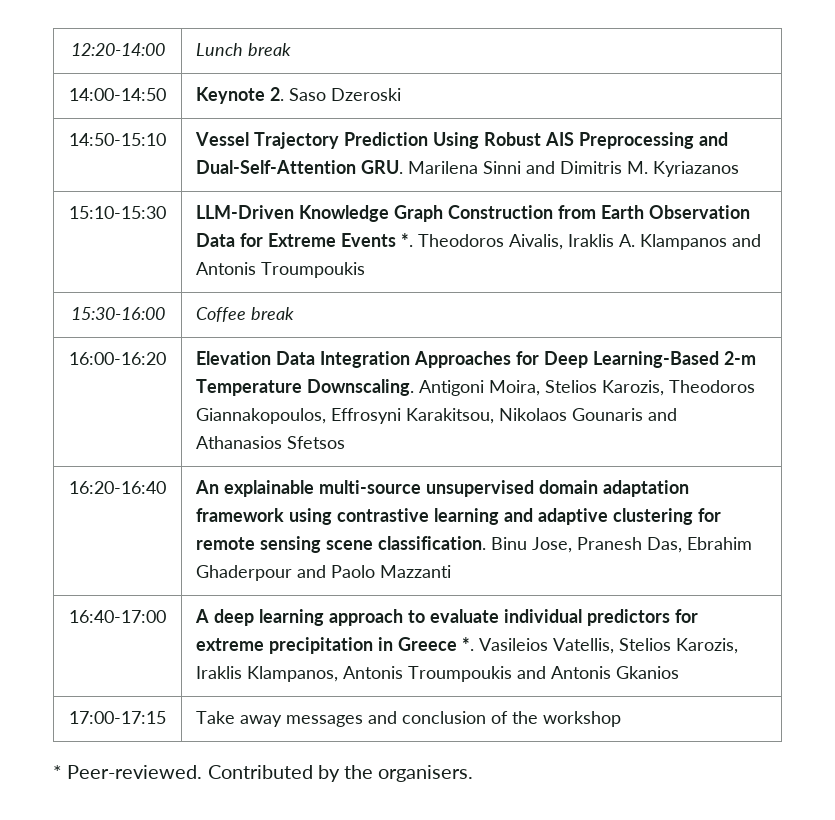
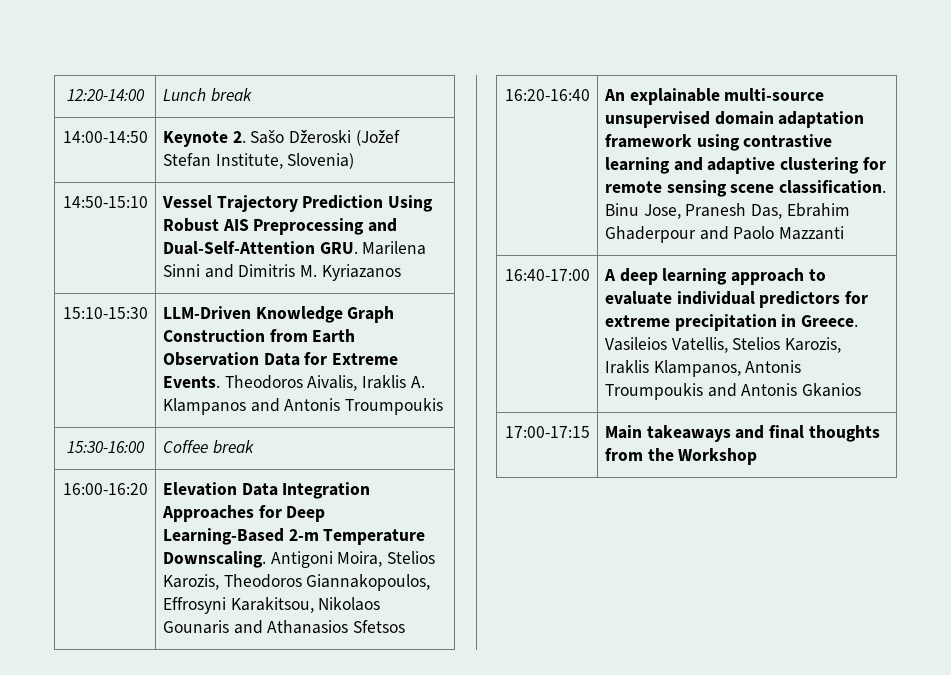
[289,88,402,101] Saso Dzeroski -> [250,130,400,146] [162,153,355,169] Sašo Džeroski (Jožef Stefan Institute, Slovenia)
[341,233,414,247] Events *. -> [162,376,220,388] Events.
[398,637,475,651] Greece *. -> [801,315,859,327] Greece.
[196,711,622,727] [53,765,474,782] Take away messages and conclusion of the workshop // * Peer-reviewed. Contributed by the organisers. -> [604,425,880,442] [604,448,758,465] Main takeaways and final thoughts from the Workshop

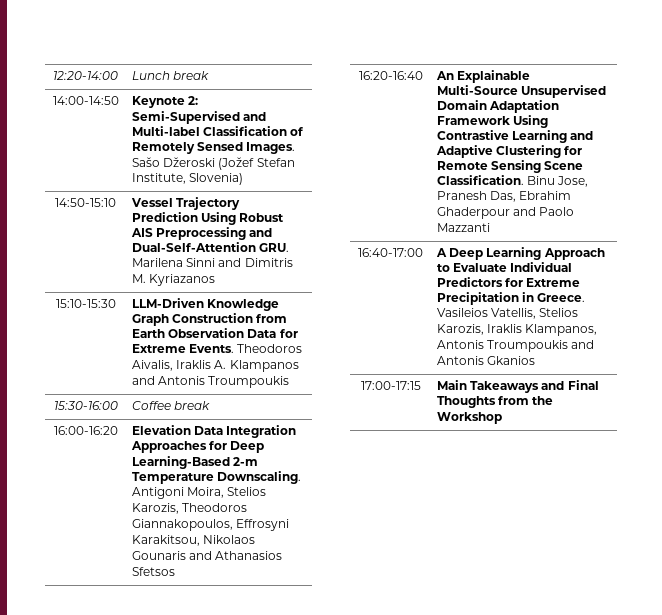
[232,131,246,143] 2. -> [188,96,199,105] [131,111,267,124] [131,126,304,136] [131,142,296,154] 2: Semi-Supervised and Multi-label Classification of Remotely Sensed Images.
[629,88,825,105] [604,111,865,128] [604,134,833,151] [604,157,886,174] [604,180,887,197] explainable multi-source unsupervised domain adaptation framework using contrastive learning and adaptive clustering for remote sensing scene classification. -> [457,70,531,83] [436,85,607,98] [436,100,560,113] [436,115,549,128] [436,130,594,143] [435,145,583,158] [436,160,584,173] [436,175,524,185] Explainable Multi-Source Unsupervised Domain Adaptation Framework Using Contrastive Learning and Adaptive Clustering for Remote Sensing Scene Classification.
[619,268,826,285] [604,291,869,308] [604,314,777,331] deep learning approach to evaluate individual predictors for extreme precipitation -> [449,247,605,260] [436,262,573,272] [436,277,581,287] [436,292,519,305] Deep Learning Approach to Evaluate Individual Predictors for Extreme Precipitation
[646,425,880,442] takeaways and final thoughts -> [470,380,599,393] [436,396,496,408] Takeaways and Final Thoughts

